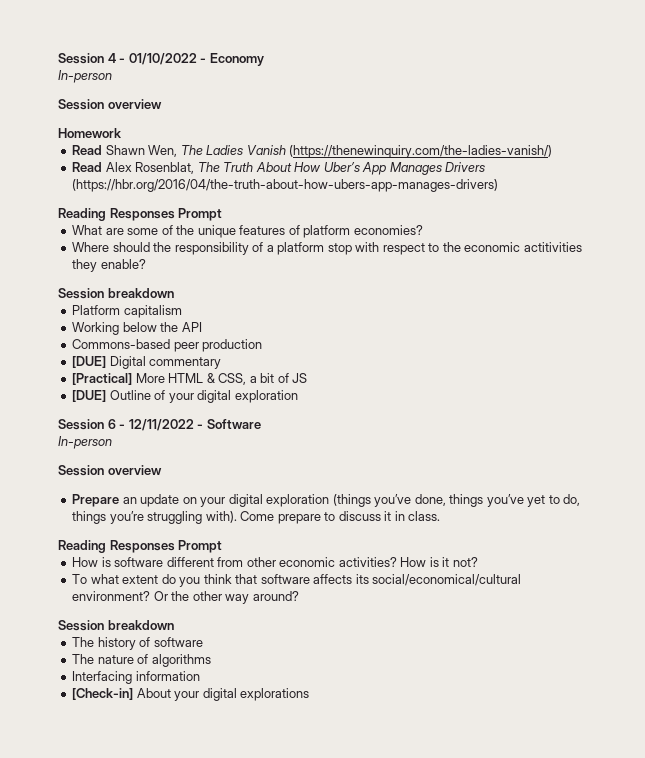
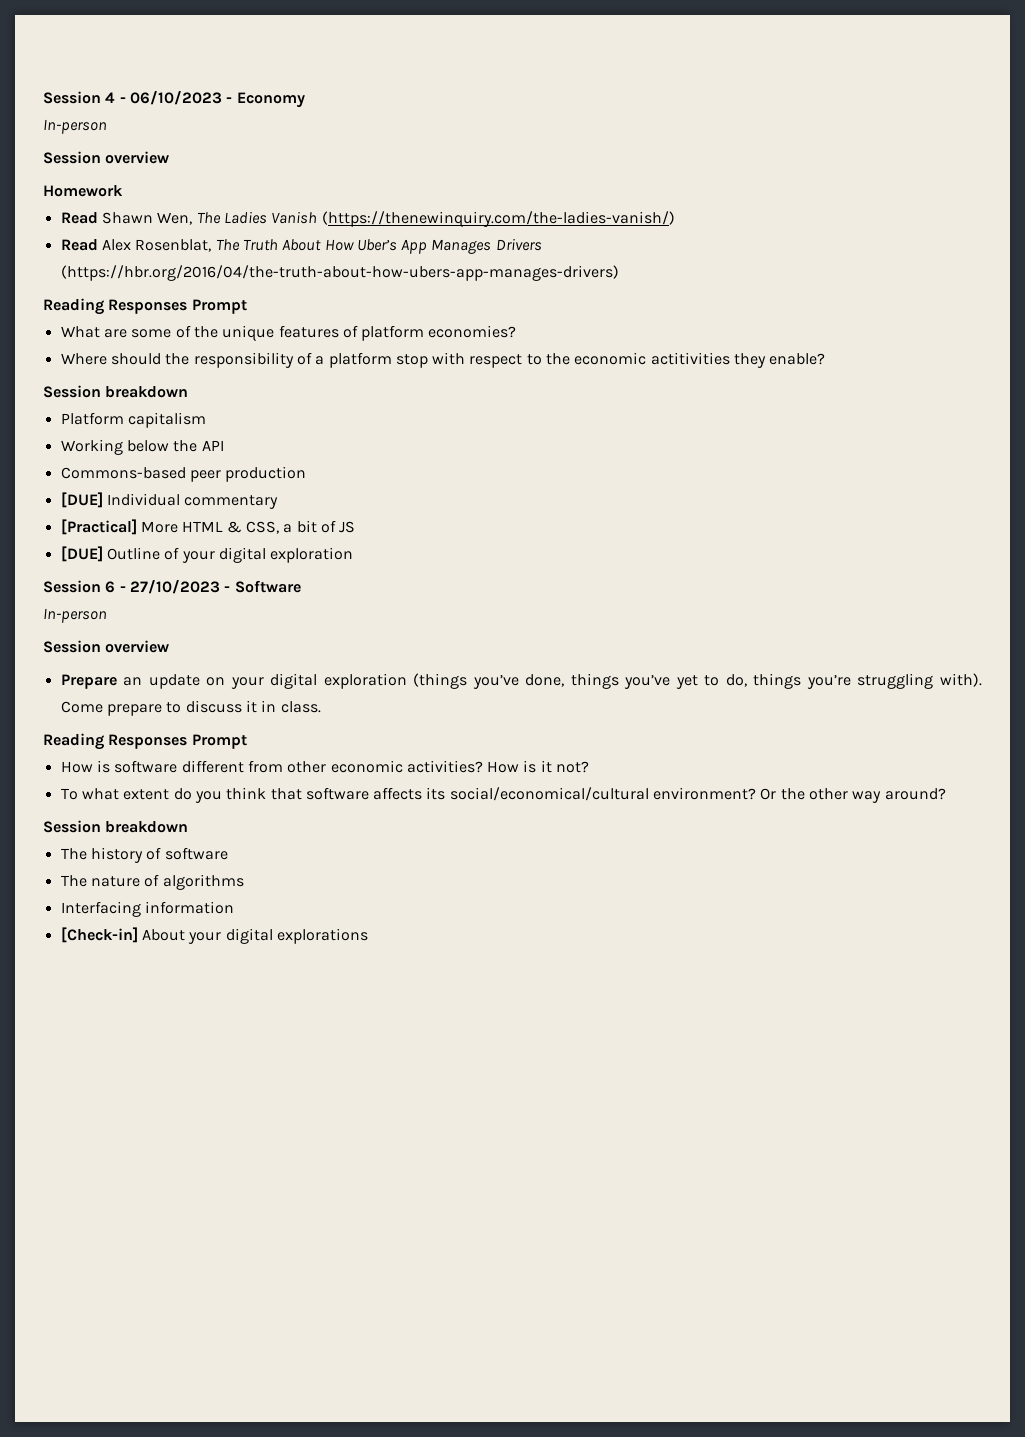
[128,53,197,65] 01/10/2022 -> [129,91,222,105] 06/10/2023
[109,356,146,369] Digital -> [106,493,180,506] Individual
[128,419,194,431] 12/11/2022 -> [129,580,220,594] 27/10/2023

